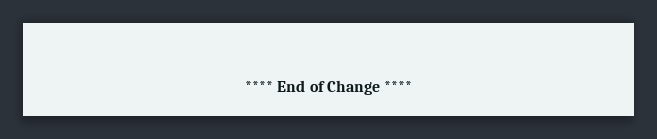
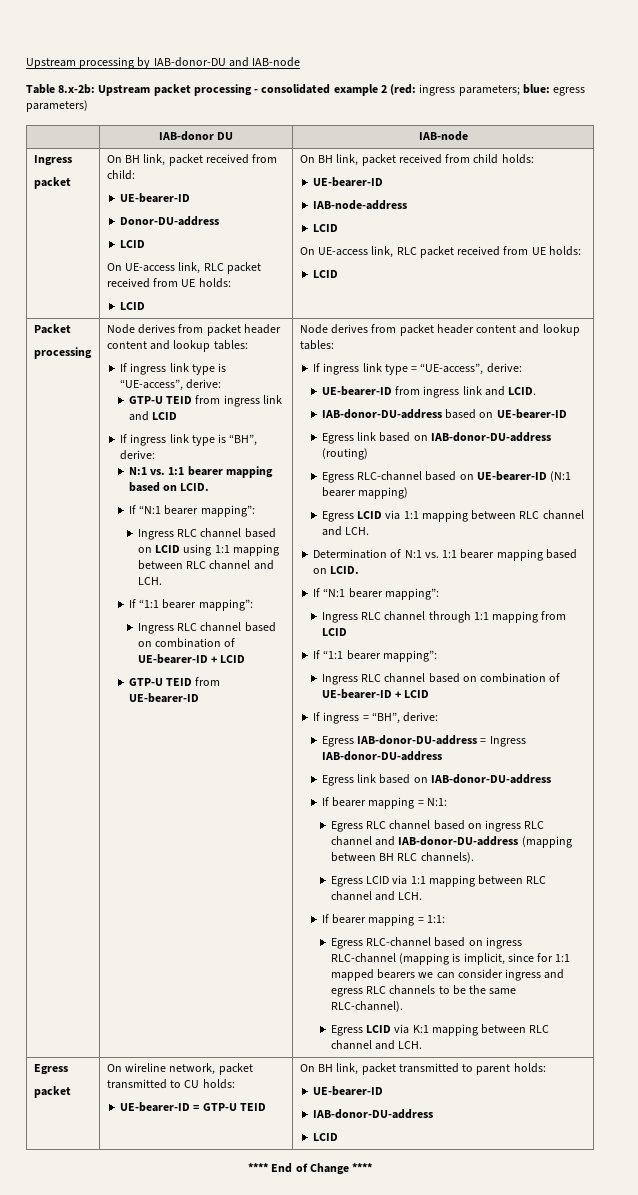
(245, 86) none -> [26,57,301,69] [26,84,586,96] [26,100,88,112] [158,131,234,141] [418,131,468,141] [33,155,72,166] [33,177,71,189] [106,154,278,166] [106,170,135,180] [120,193,191,203] [120,216,220,226] [120,240,146,248] [106,262,261,274] [106,278,231,288] [120,302,146,310] [299,154,534,166] [313,177,384,187] [313,200,408,210] [313,224,339,232] [299,246,581,258] [313,270,339,278] [33,324,71,334] [33,347,92,359] [106,324,281,336] [106,340,248,352] [120,363,227,375] [120,379,222,391] [128,395,282,407] [128,411,178,421] [120,434,258,446] [120,450,156,460] [128,466,273,478] [128,482,210,492] [128,505,255,517] [137,528,276,540] [137,544,279,556] [137,560,274,570] [137,577,162,585] [128,599,253,611] [137,622,276,634] [137,638,236,648] [137,654,246,664] [128,677,221,686] [128,693,199,703] [299,324,580,336] [299,340,334,350] [313,363,522,375] [321,386,537,398] [321,409,567,419] [321,432,551,444] [321,448,368,460] [321,471,572,483] [321,487,409,499] [321,510,584,522] [321,526,370,536] [313,549,577,561] [313,566,360,574] [313,588,439,600] [321,611,567,623] [321,628,347,636] [313,650,437,662] [321,673,561,685] [321,689,430,699] [313,712,439,724] [321,735,526,747] [321,751,442,761] [321,774,551,786] [321,797,447,809] [330,820,545,832] [330,836,572,848] [330,852,474,863] [330,875,547,887] [330,891,423,901] [321,914,445,926] [330,937,522,949] [330,953,571,965] [330,969,565,981] [330,985,517,997] [330,1001,403,1012] [330,1024,550,1036] [330,1040,423,1050] [33,1064,68,1075] [33,1086,71,1098] [106,1063,253,1075] [106,1079,235,1089] [120,1102,266,1112] [299,1063,546,1075] [313,1086,384,1096] [313,1109,434,1119] [313,1133,339,1141] Upstream processing by IAB-donor-DU and IAB-node // Table 8.x-2b: Upstream packet processing - consolidated example 2 (red: ingress parameters; blue: egress parameters) // | IAB-donor DU | IAB-node // Ingress // packet | On BH link, packet received from child: // UE-bearer-ID // Donor-DU-address // LCID // On UE-access link, RLC packet received from UE holds: // LCID | On BH link, packet received from child holds: // UE-bearer-ID // IAB-node-address // LCID // On UE-access link, RLC packet received from UE holds: // LCID // Packet // processing | Node derives from packet header content and lookup tables: // If ingress link type is “UE-access”, derive: // GTP-U TEID from ingress link and LCID // If ingress link type is “BH”, derive: // N:1 vs. 1:1 bearer mapping based on LCID. // If “N:1 bearer mapping”: // Ingress RLC channel based on LCID using 1:1 mapping between RLC channel and LCH. // If “1:1 bearer mapping”: // Ingress RLC channel based on combination of UE-bearer-ID + LCID // GTP-U TEID from UE-bearer-ID | Node derives from packet header content and lookup tables: // If ingress link type = “UE-access”, derive: // UE-bearer-ID from ingress link and LCID. // IAB-donor-DU-address based on UE-bearer-ID // Egress link based on IAB-donor-DU-address (routing) // Egress RLC-channel based on UE-bearer-ID (N:1 bearer mapping) // Egress LCID via 1:1 mapping between RLC channel and LCH. // Determination of N:1 vs. 1:1 bearer mapping based on LCID. // If “N:1 bearer mapping”: // Ingress RLC channel through 1:1 mapping from LCID // If “1:1 bearer mapping”: // Ingress RLC channel based on combination of UE-bearer-ID + LCID // If ingress = “BH”, derive: // Egress IAB-donor-DU-address = Ingress IAB-donor-DU-address // Egress link based on IAB-donor-DU-address // If bearer mapping = N:1: // Egress RLC channel based on ingress RLC channel and IAB-donor-DU-address (mapping between BH RLC channels). // Egress LCID via 1:1 mapping between RLC channel and LCH. // If bearer mapping = 1:1: // Egress RLC-channel based on ingress RLC-channel (mapping is implicit, since for 1:1 mapped bearers we can consider ingress and egress RLC channels to be the same RLC-channel). // Egress LCID via K:1 mapping between RLC channel and LCH. // Egress // packet | On wireline network, packet transmitted to CU holds: // UE-bearer-ID = GTP-U TEID | On BH link, packet transmitted to parent holds: // UE-bearer-ID // IAB-donor-DU-address // LCID //

